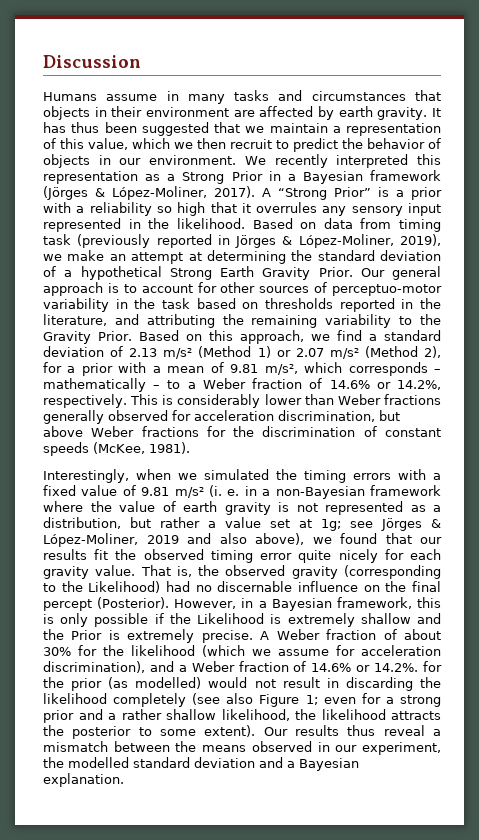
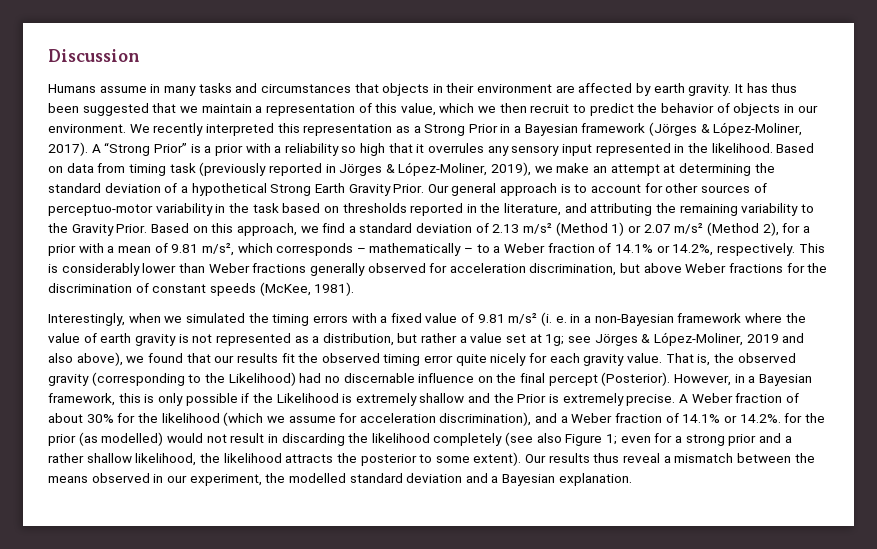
[329,380,370,389] 14.6% -> [614,244,653,253] 14.1%
[311,663,352,672] 14.6% -> [682,414,721,423] 14.1%

